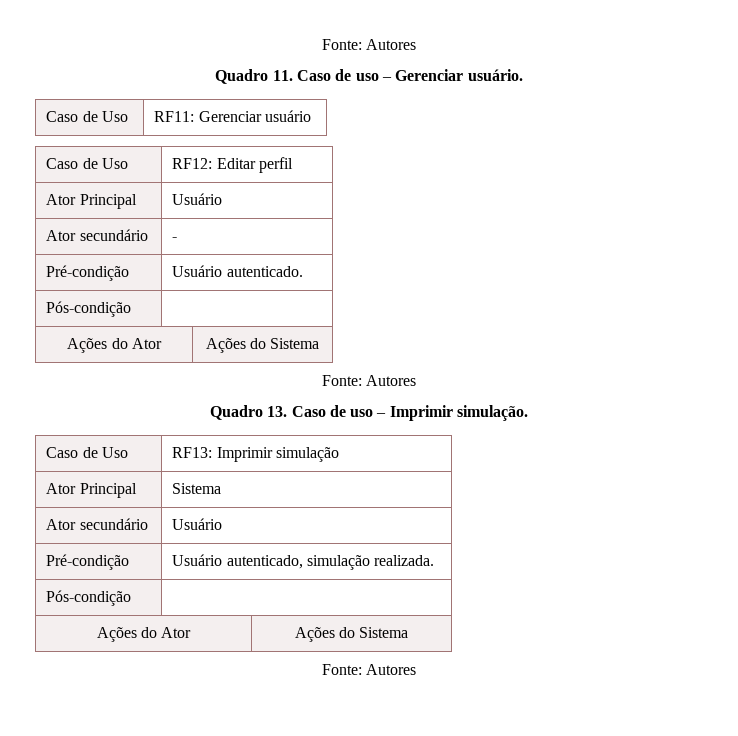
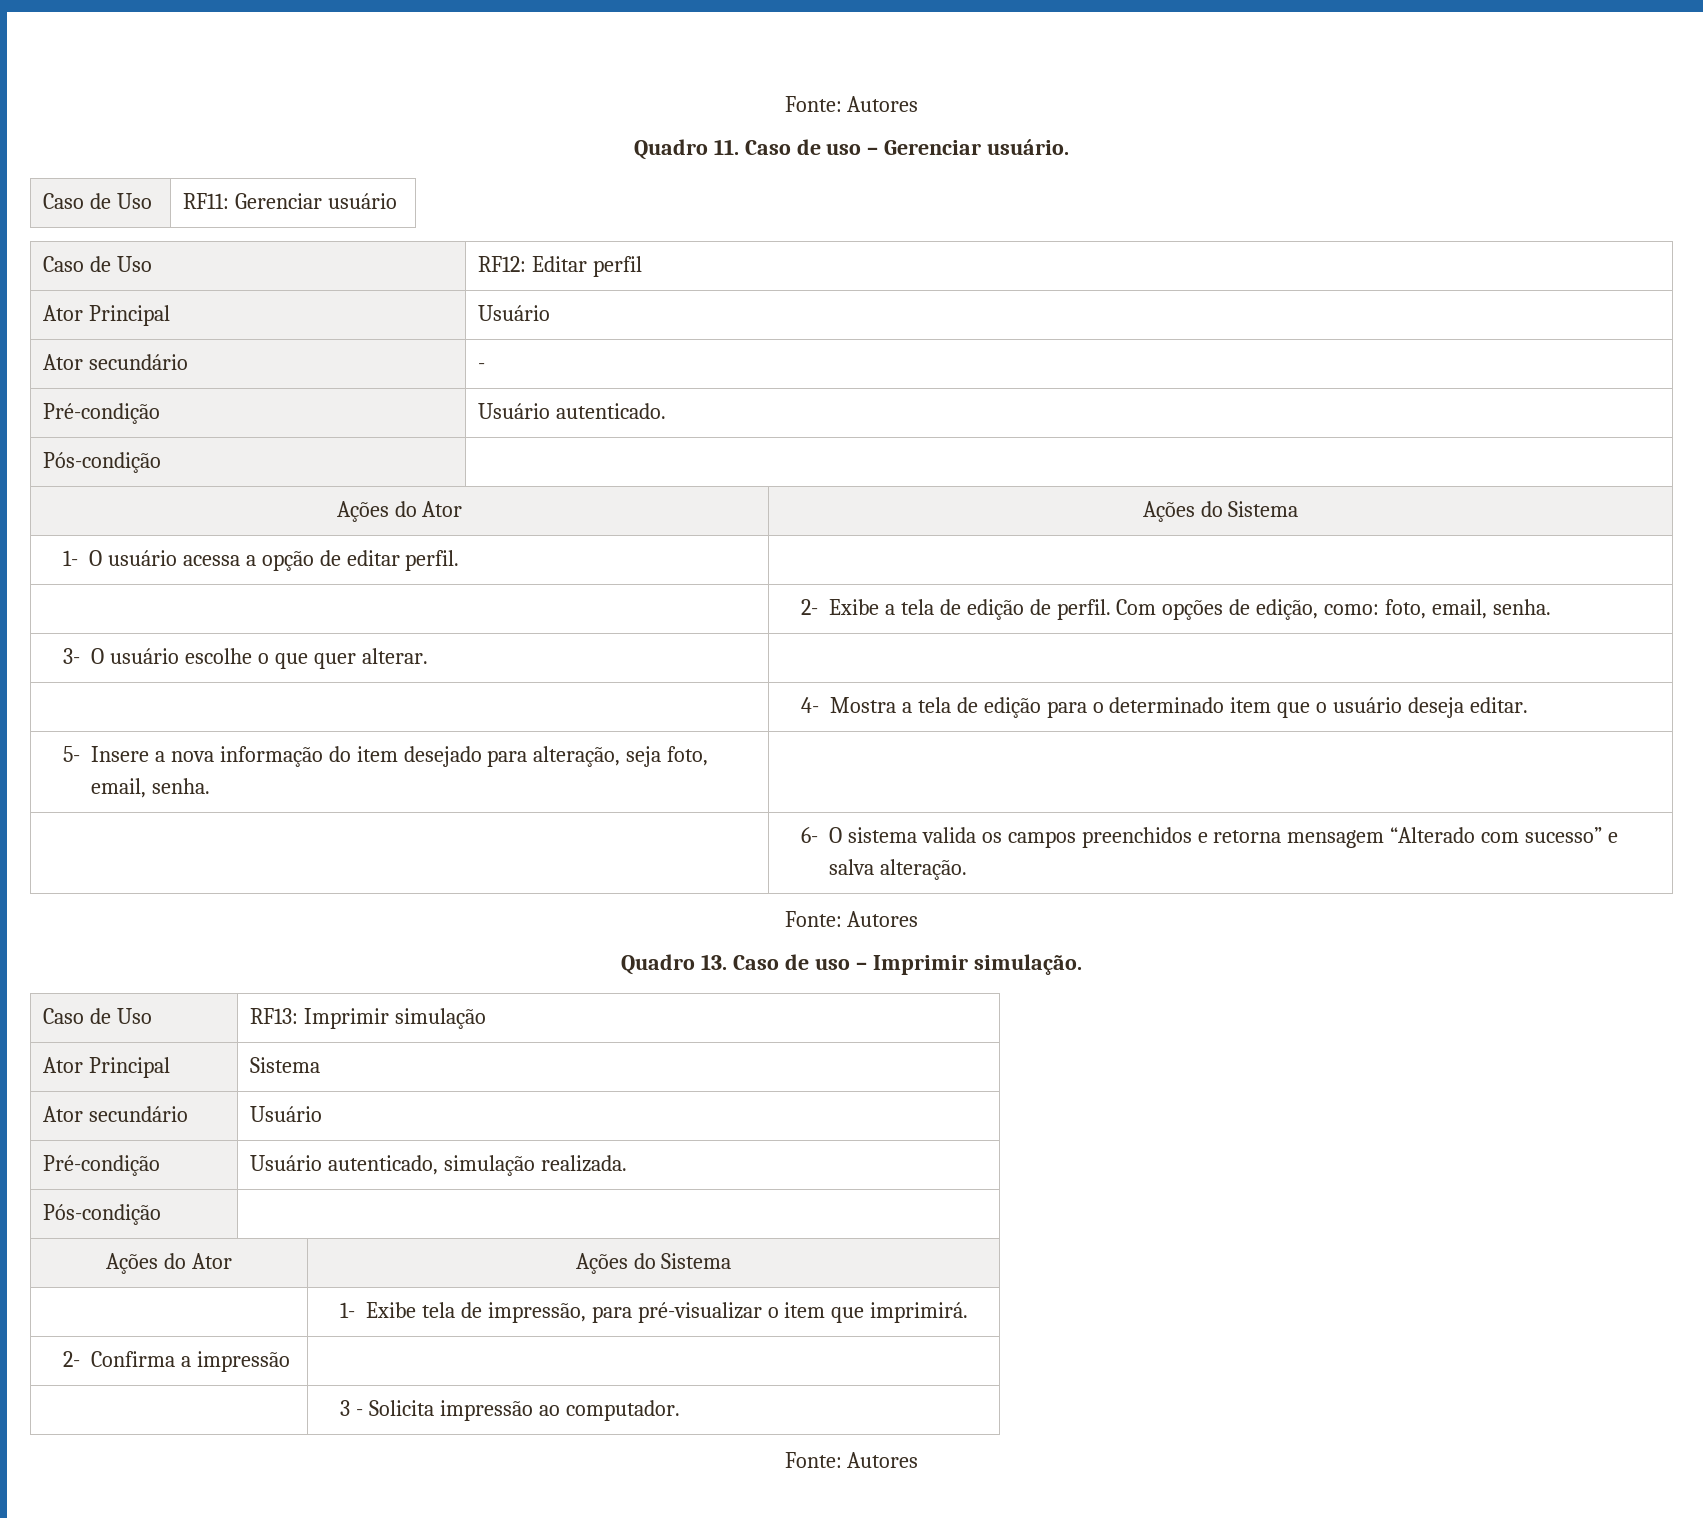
(320, 343) none -> [62,550,460,571] [800,599,1552,620] [62,648,428,669] [800,697,1529,718] [62,746,709,767] [90,778,210,798] [800,827,1619,848] [828,859,967,880] // 1- O usuário acessa a opção de editar perfil. | // | 2- Exibe a tela de edição de perfil. Com opções de edição, como: foto, email, senha. // 3- O usuário escolhe o que quer alterar. | // | 4- Mostra a tela de edição para o determinado item que o usuário deseja editar. // 5- Insere a nova informação do item desejado para alteração, seja foto, email, senha. | // | 6- O sistema valida os campos preenchidos e retorna mensagem “Alterado com sucesso” e salva alteração.
(409, 632) none -> [339,1302,969,1323] [62,1351,290,1372] [339,1400,680,1421] // | 1- Exibe tela de impressão, para pré-visualizar o item que imprimirá. // 2- Confirma a impressão | // | 3 - Solicita impressão ao computador.

